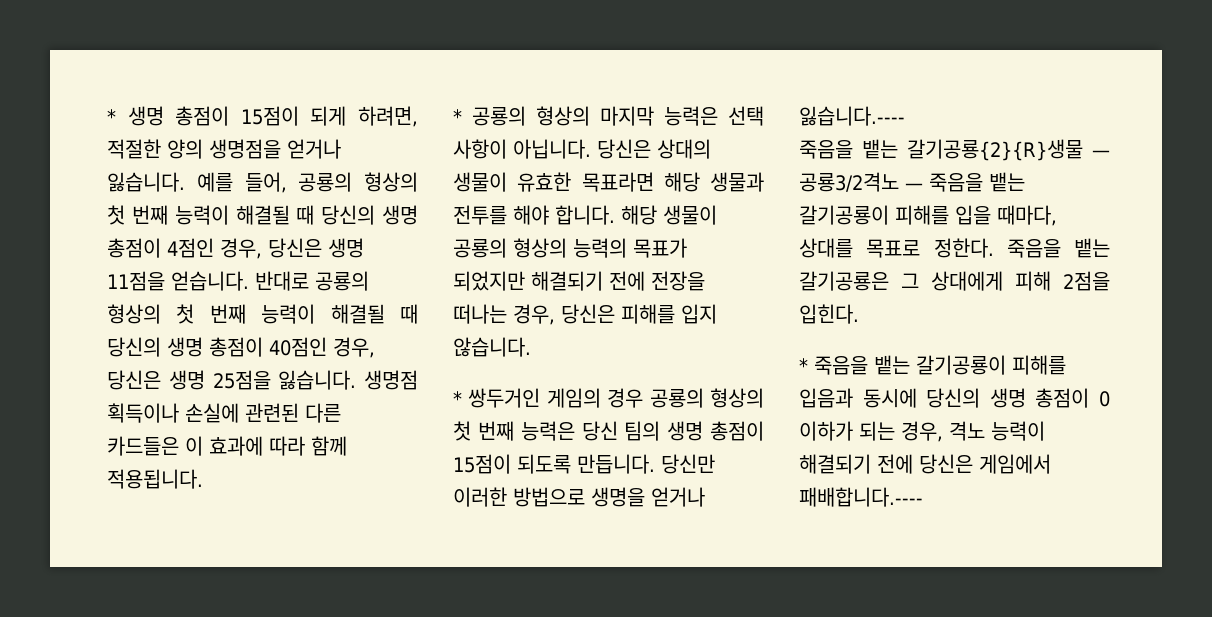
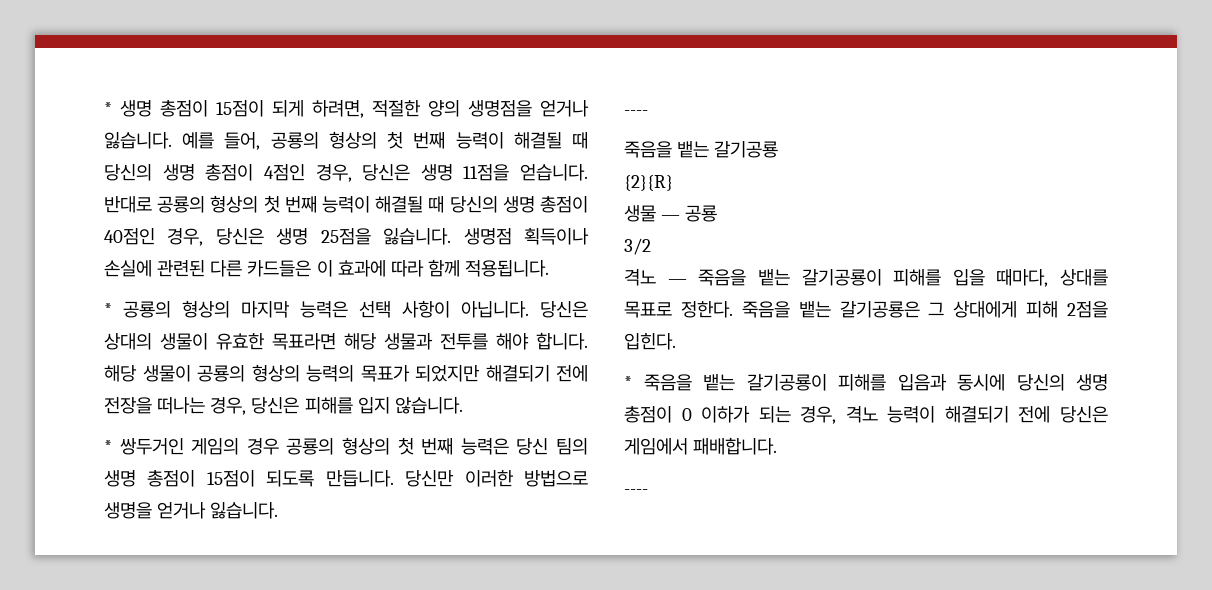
[799,106,905,126] [799,139,1110,161] [799,172,899,192] 잃습니다.---- // 죽음을 뱉는 갈기공룡{2}{R}생물 — 공룡3/2격노 -> [210,502,279,519] [624,110,648,115] [624,141,779,158] [624,175,673,191] [624,205,718,222] [624,238,651,255] [624,269,656,286] 잃습니다. // ---- // 죽음을 뱉는 갈기공룡 // {2}{R} // 생물 — 공룡 // 3/2 // 격노
[799,487,923,507] 패배합니다.---- -> [693,437,778,455] [624,489,648,494] 패배합니다. // ----

